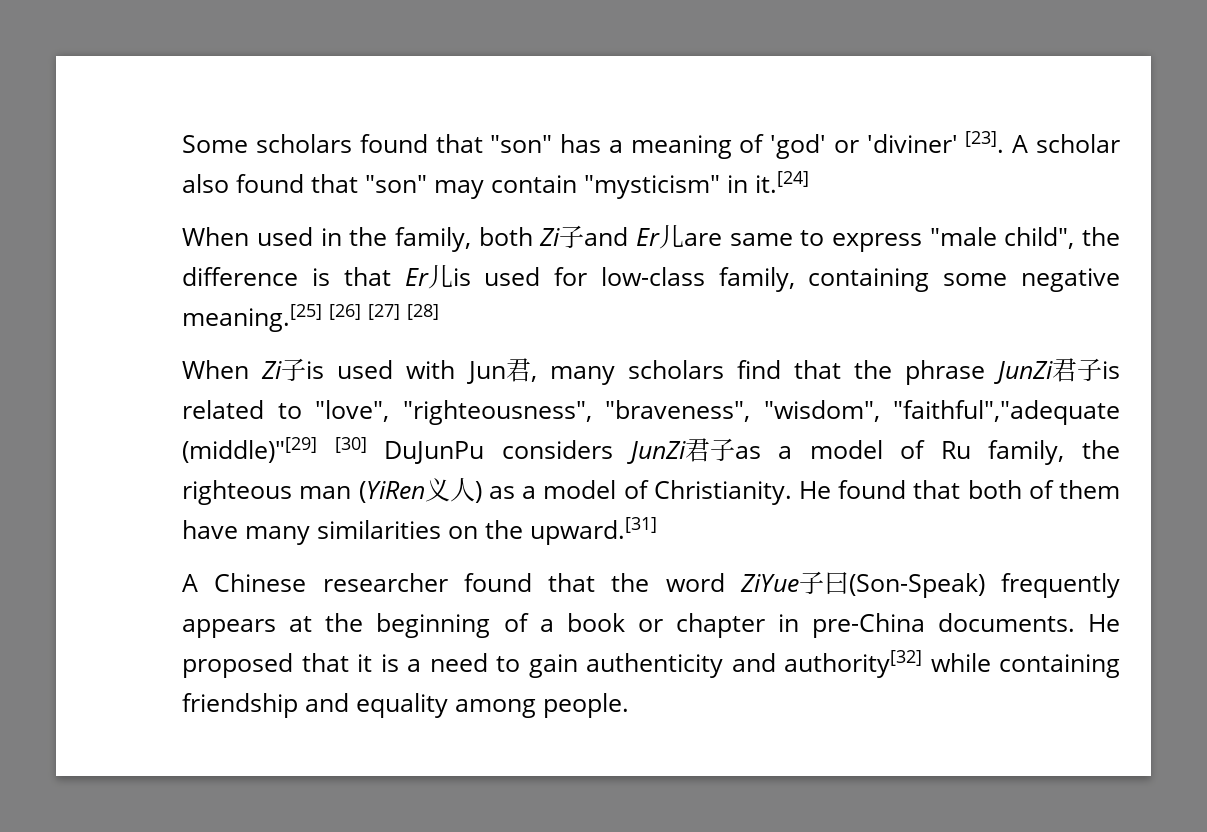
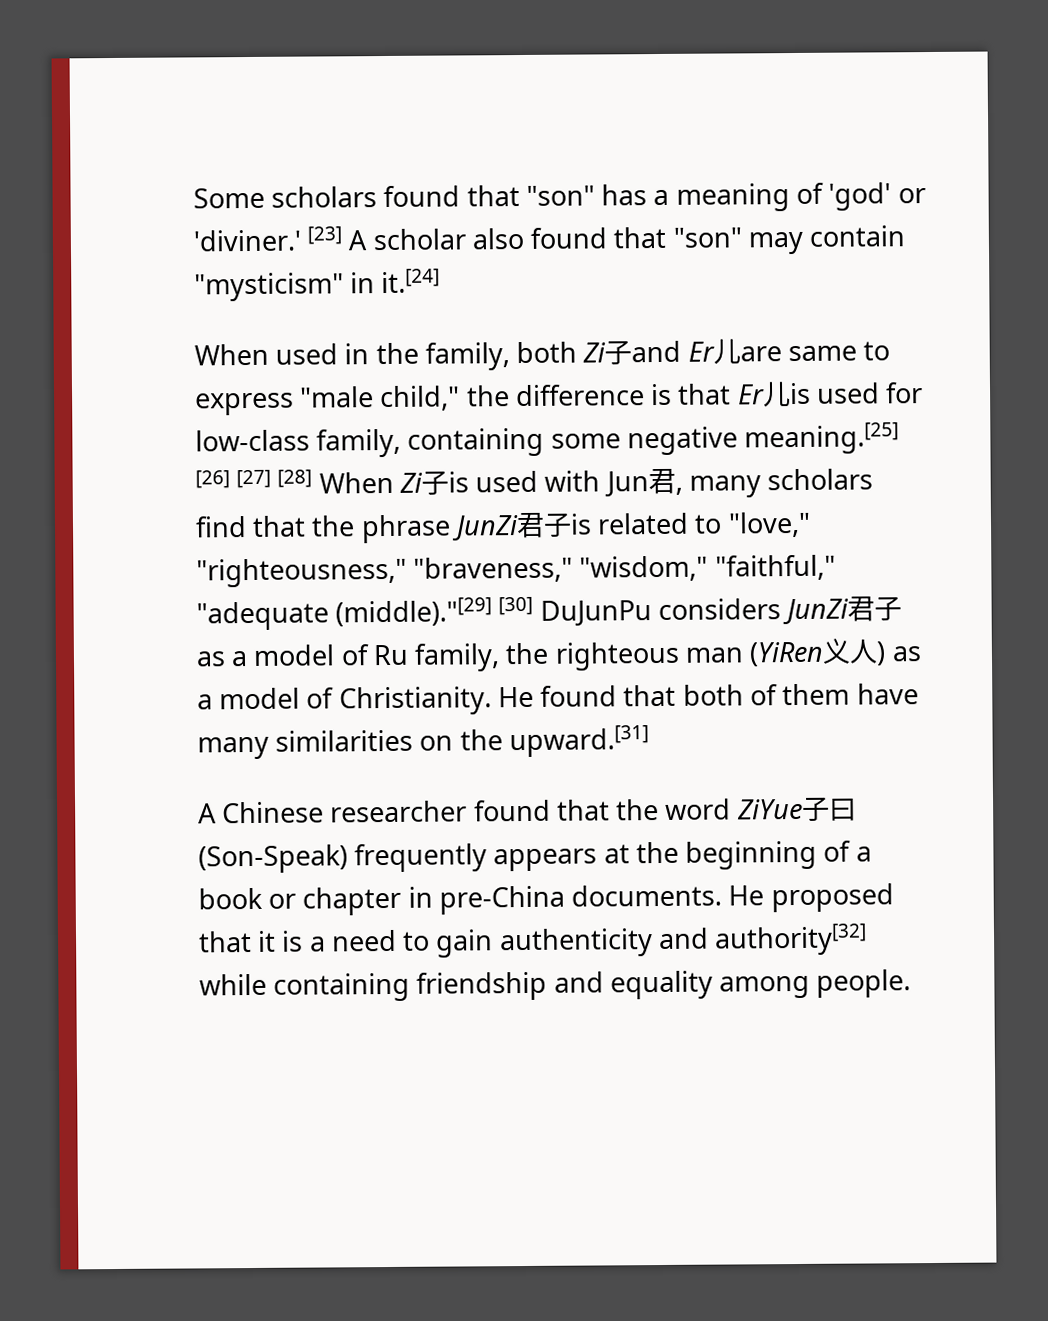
[866,131,1005,153] 'diviner' [23]. -> [192,226,343,252] 'diviner.' [23]
[1004,227,1075,249] child", -> [379,385,461,412] child,"
(440, 312) // -> (313, 478) none
[315,400,1121,425] [182,437,318,463] "love", "righteousness", "braveness", "wisdom", "faithful","adequate (middle)"[29] -> [727,511,811,538] [195,554,836,588] [195,597,493,631] "love," "righteousness," "braveness," "wisdom," "faithful," "adequate (middle)."[29]

